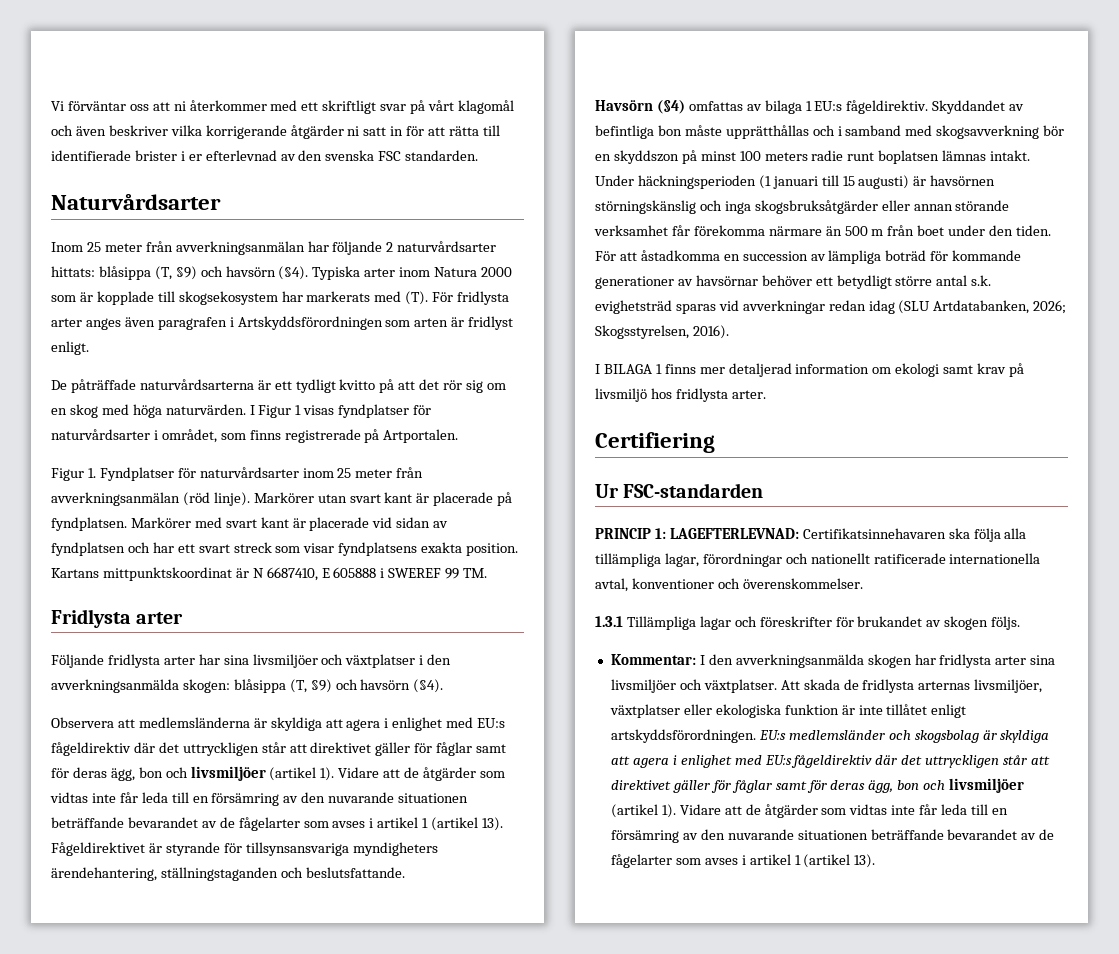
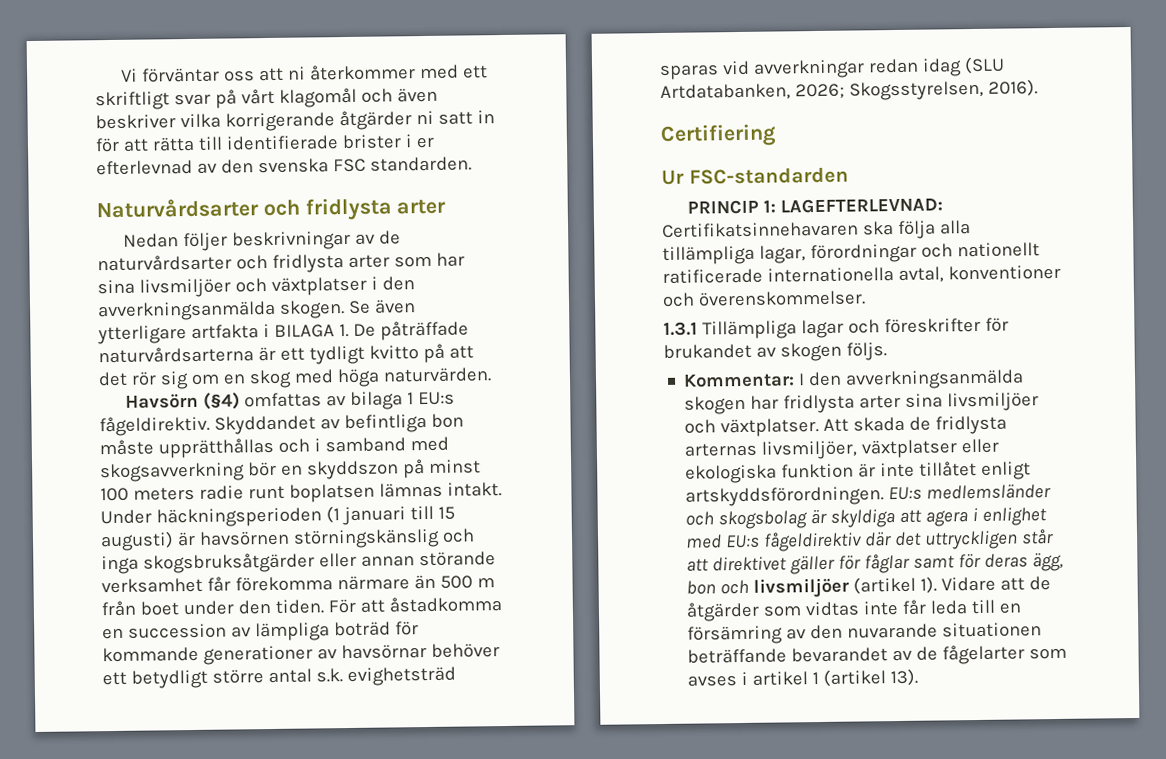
[51,241,497,255] [51,266,513,280] [51,291,510,305] [51,316,514,330] [51,341,89,355] // Inom 25 meter från avverkningsanmälan har följande 2 naturvårdsarter hittats: blåsippa (T, §9) och havsörn (§4). Typiska arter inom Natura 2000 som är kopplade till skogsekosystem har markerats med (T). För fridlysta arter anges även paragrafen i Artskyddsförordningen som arten är fridlyst enligt. // -> [262,197,447,221] [122,230,401,252] [97,252,465,273] [97,276,415,298] [97,299,416,322] [97,323,349,345] och fridlysta arter // Nedan följer beskrivningar av de naturvårdsarter och fridlysta arter som har sina livsmiljöer och växtplatser i den avverkningsanmälda skogen. Se även ytterligare artfakta i BILAGA 1.
[249,404,432,418] [51,429,459,443] [51,467,424,481] [51,492,513,506] [51,517,449,531] [51,542,519,556] [51,567,488,581] [51,609,184,628] [51,654,452,668] [51,679,444,693] [51,717,506,731] [51,742,507,756] [51,766,505,781] [50,792,469,806] [51,817,504,831] [51,842,438,856] [51,867,405,881] I Figur 1 visas fyndplatser för naturvårdsarter i området, som finns registrerade på Artportalen. // Figur 1. Fyndplatser för naturvårdsarter inom 25 meter från avverkningsanmälan (röd linje). Markörer utan svart kant är placerade på fyndplatsen. Markörer med svart kant är placerade vid sidan av fyndplatsen och har ett svart streck som visar fyndplatsens exakta position. Kartans mittpunktskoordinat är N 6687410, E 605888 i SWEREF 99 TM. // Fridlysta arter // Följande fridlysta arter har sina livsmiljöer och växtplatser i den avverkningsanmälda skogen: blåsippa (T, §9) och havsörn (§4). // Observera att medlemsländerna är skyldiga att agera i enlighet med EU:s fågeldirektiv där det uttryckligen står att direktivet gäller för fåglar samt för deras ägg, bon och livsmiljöer (artikel 1). Vidare att de åtgärder som vidtas inte får leda till en försämring av den nuvarande situationen beträffande bevarandet av de fågelarter som avses i artikel 1 (artikel 13). Fågeldirektivet är styrande för tillsynsansvariga myndigheters ärendehantering, ställningstaganden och beslutsfattande. -> (492, 375) none
[595,363,1025,377] [595,388,766,402] // I BILAGA 1 finns mer detaljerad information om ekologi samt krav på livsmiljö hos fridlysta arter. -> (1038, 88) none

